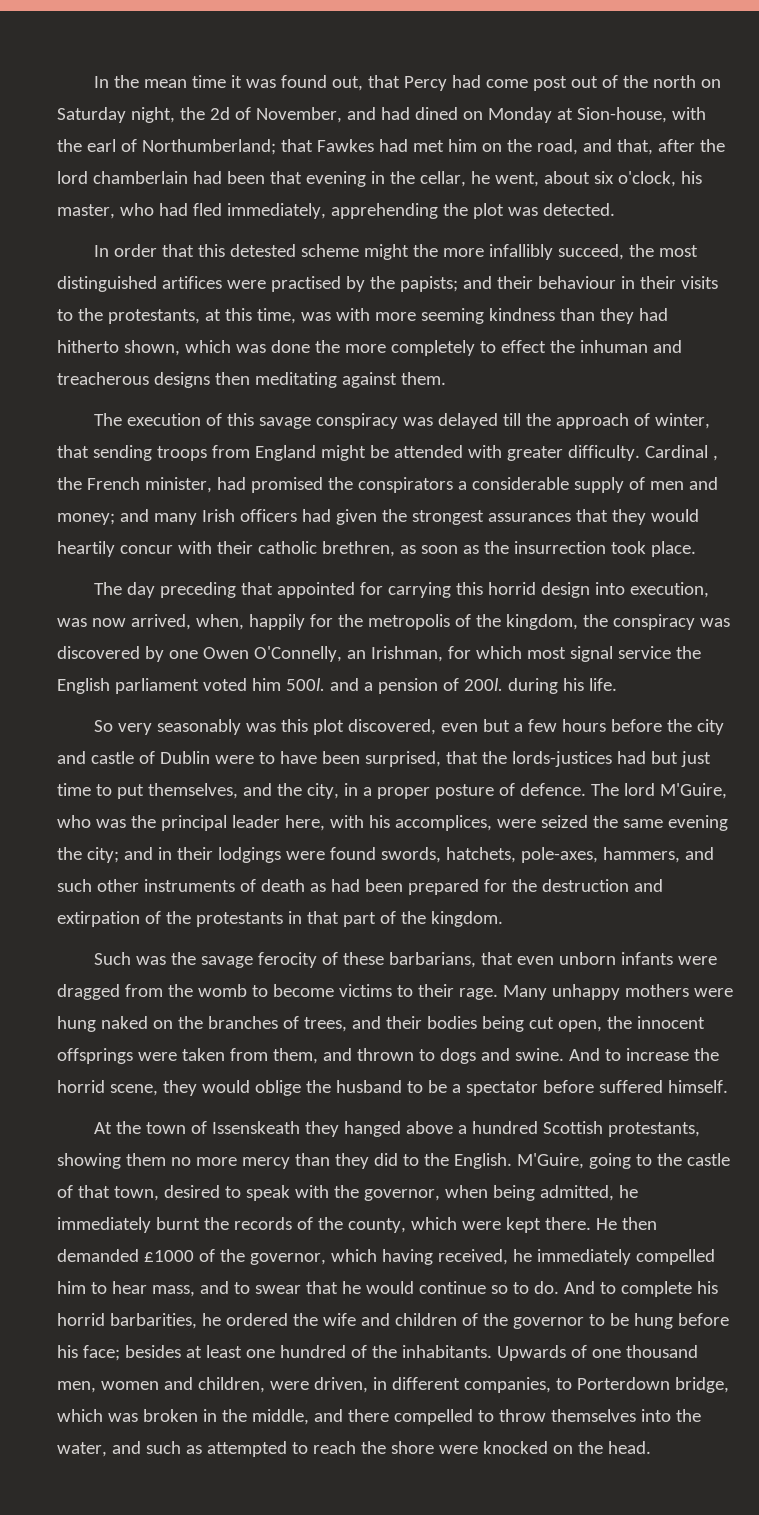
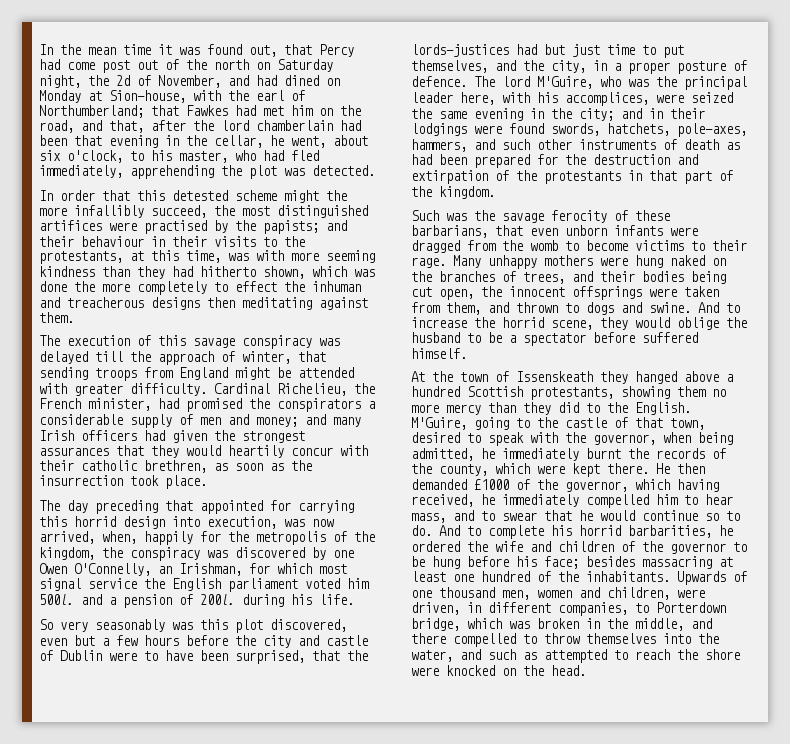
(676, 179) none -> [130,151,144,161] to
[712,455,718,461] , -> [277,383,347,396] Richelieu,
(728, 823) none -> [530,108,544,119] in
(181, 1351) none -> [642,556,712,569] massacring

